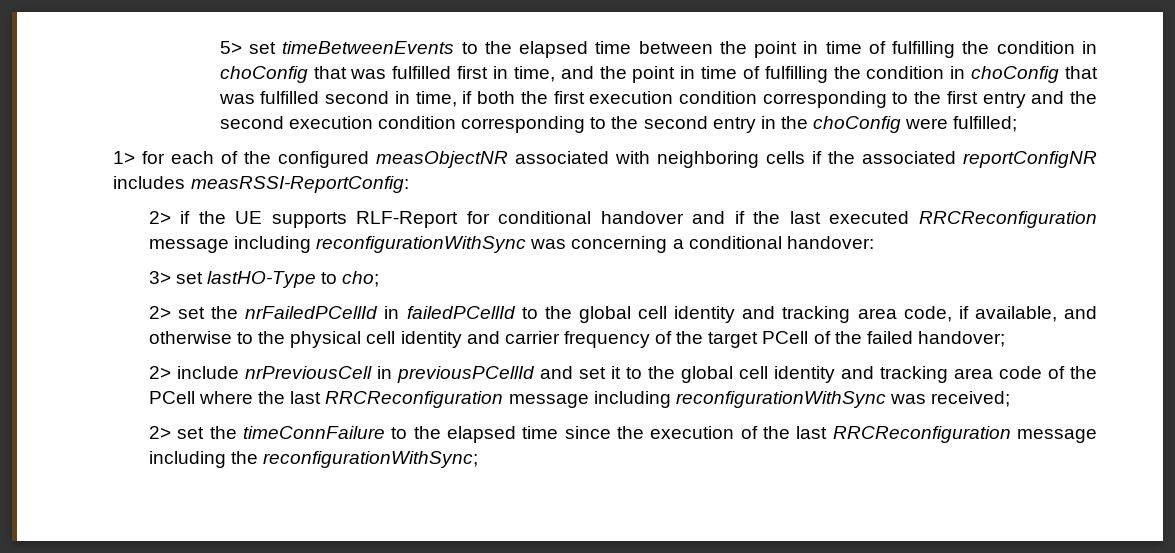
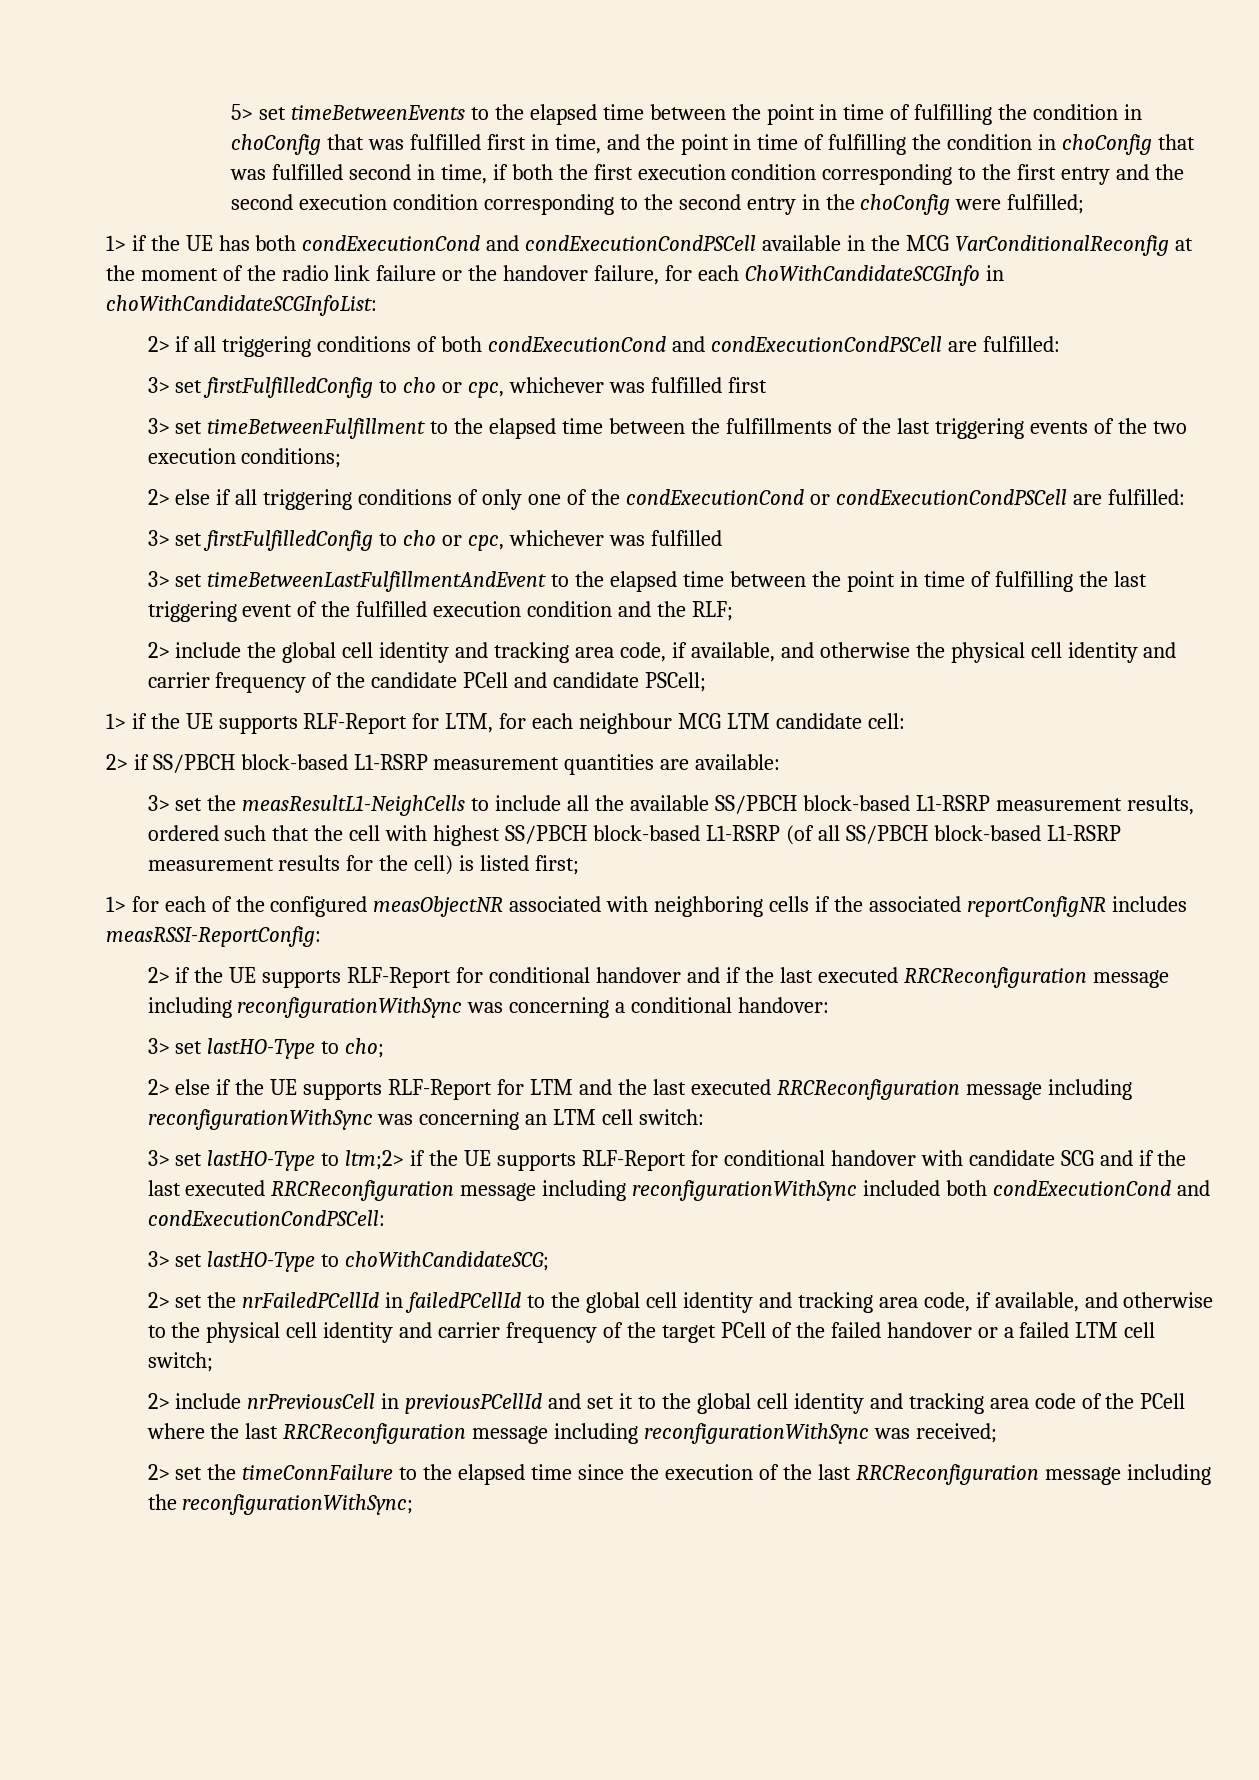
(1018, 124) none -> [105,235,1193,256] [105,265,1004,286] [105,295,377,316] [147,336,1060,357] [147,377,767,398] [147,418,1187,439] [147,448,342,468] [147,489,1185,510] [147,530,723,551] [147,571,1147,592] [147,601,734,622] [147,642,1177,663] [147,672,707,693] [105,713,905,734] [105,754,781,775] [147,795,1194,816] [147,825,1121,846] [147,855,580,875] // 1> if the UE has both condExecutionCond and condExecutionCondPSCell available in the MCG VarConditionalReconfig at the moment of the radio link failure or the handover failure, for each ChoWithCandidateSCGInfo in choWithCandidateSCGInfoList: // 2> if all triggering conditions of both condExecutionCond and condExecutionCondPSCell are fulfilled: // 3> set firstFulfilledConfig to cho or cpc, whichever was fulfilled first // 3> set timeBetweenFulfillment to the elapsed time between the fulfillments of the last triggering events of the two execution conditions; // 2> else if all triggering conditions of only one of the condExecutionCond or condExecutionCondPSCell are fulfilled: // 3> set firstFulfilledConfig to cho or cpc, whichever was fulfilled // 3> set timeBetweenLastFulfillmentAndEvent to the elapsed time between the point in time of fulfilling the last triggering event of the fulfilled execution condition and the RLF; // 2> include the global cell identity and tracking area code, if available, and otherwise the physical cell identity and carrier frequency of the candidate PCell and candidate PSCell; // 1> if the UE supports RLF-Report for LTM, for each neighbour MCG LTM candidate cell: // 2> if SS/PBCH block-based L1-RSRP measurement quantities are available: // 3> set the measResultL1-NeighCells to include all the available SS/PBCH block-based L1-RSRP measurement results, ordered such that the cell with highest SS/PBCH block-based L1-RSRP (of all SS/PBCH block-based L1-RSRP measurement results for the cell) is listed first;
(380, 279) none -> [147,1079,1132,1100] [147,1109,705,1130] [147,1150,1187,1171] [147,1180,1211,1201] [147,1210,385,1226] [147,1251,550,1272] // 2> else if the UE supports RLF-Report for LTM and the last executed RRCReconfiguration message including reconfigurationWithSync was concerning an LTM cell switch: // 3> set lastHO-Type to ltm;2> if the UE supports RLF-Report for conditional handover with candidate SCG and if the last executed RRCReconfiguration message including reconfigurationWithSync included both condExecutionCond and condExecutionCondPSCell: // 3> set lastHO-Type to choWithCandidateSCG;
[917,331,1005,347] handover; -> [886,1322,1156,1338] [147,1352,213,1372] handover or a failed LTM cell switch;

